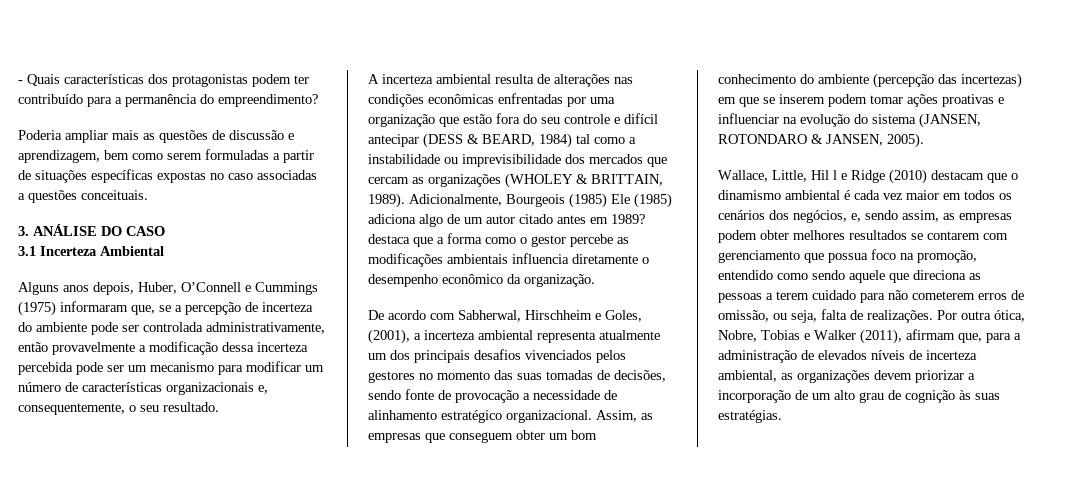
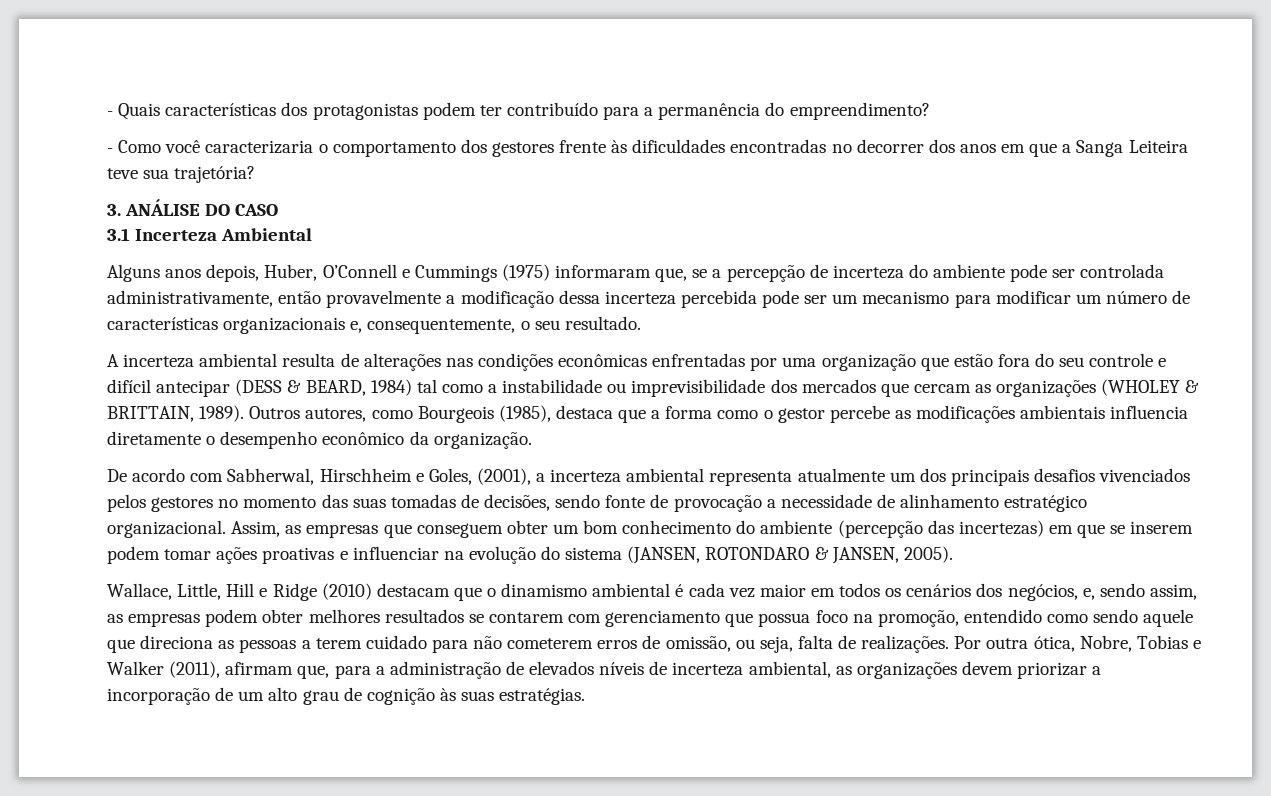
[18,130,294,143] [18,149,314,163] [18,169,317,183] [18,190,148,203] Poderia ampliar mais as questões de discussão e aprendizagem, bem como serem formuladas a partir de situações específicas expostas no caso associadas a questões conceituais. -> [107,139,1188,157] [107,166,256,183] - Como você caracterizaria o comportamento dos gestores frente às dificuldades encontradas no decorrer dos anos em que a Sanga Leiteira teve sua trajetória?
[409,193,672,208] [368,214,645,227] Adicionalmente, Bourgeois (1985) Ele (1985) adiciona algo de um autor citado antes em 1989? -> [249,405,551,423] Outros autores, como Bourgeois (1985),
[811,170,837,180] Hil l -> [226,583,255,597] Hill

